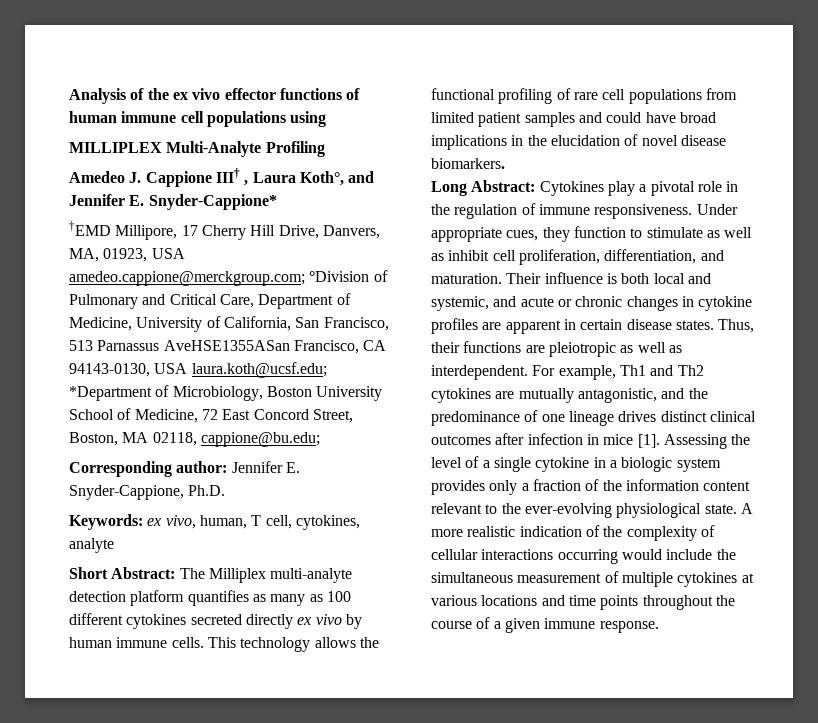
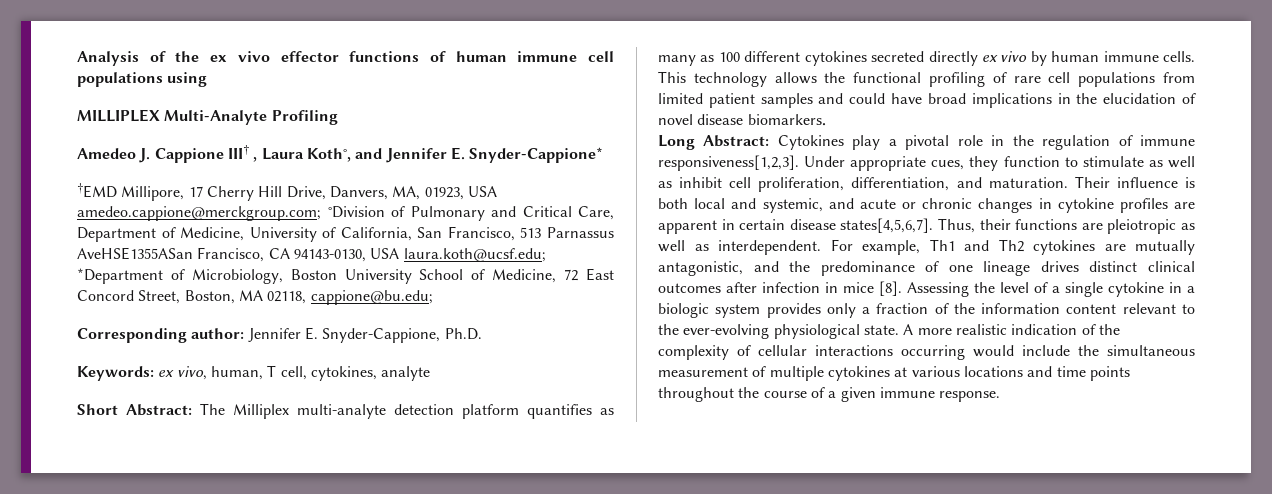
[594,204,693,219] responsiveness. -> [658,155,799,171] responsiveness[1,2,3].
[675,320,714,330] states. -> [840,218,934,233] states[4,5,6,7].
[637,434,660,448] [1]. -> [879,281,902,296] [8].

